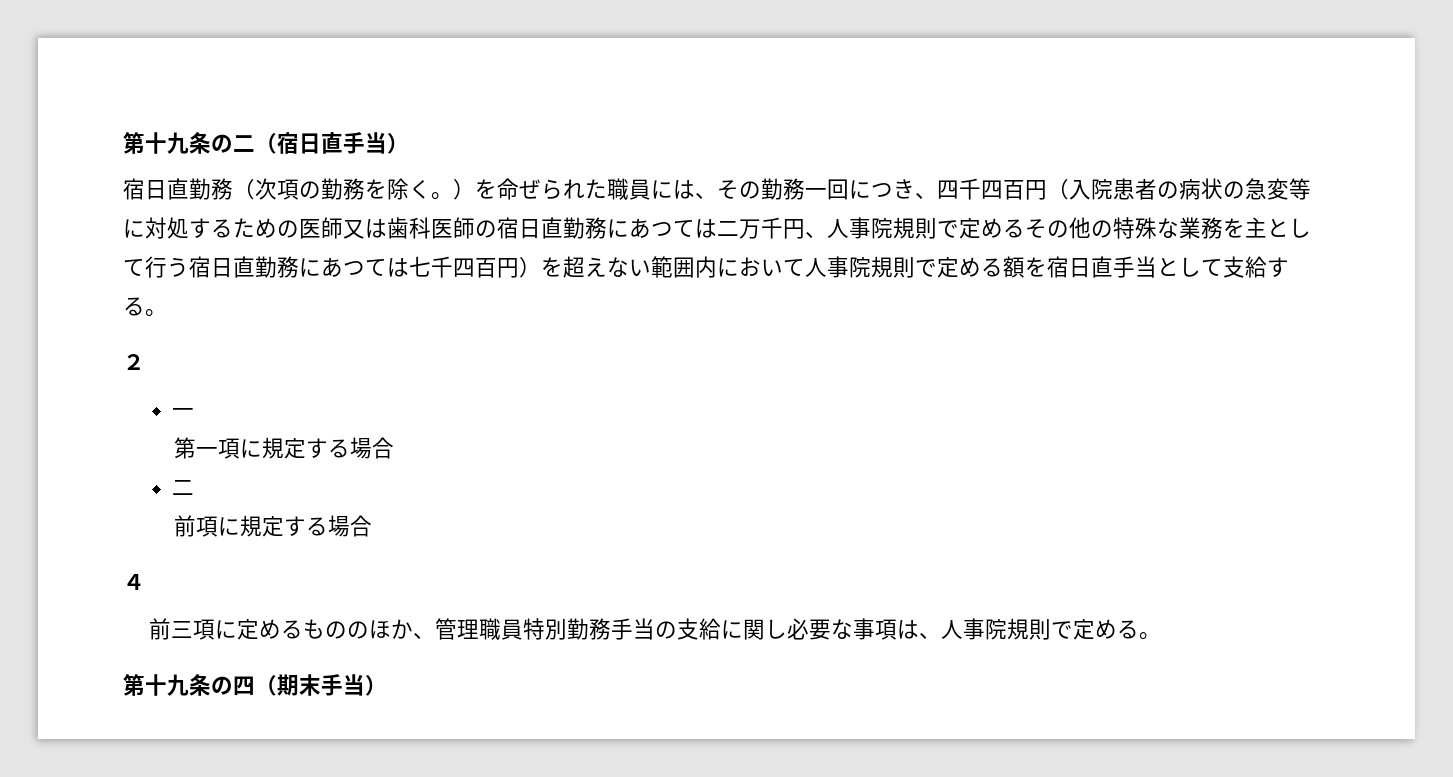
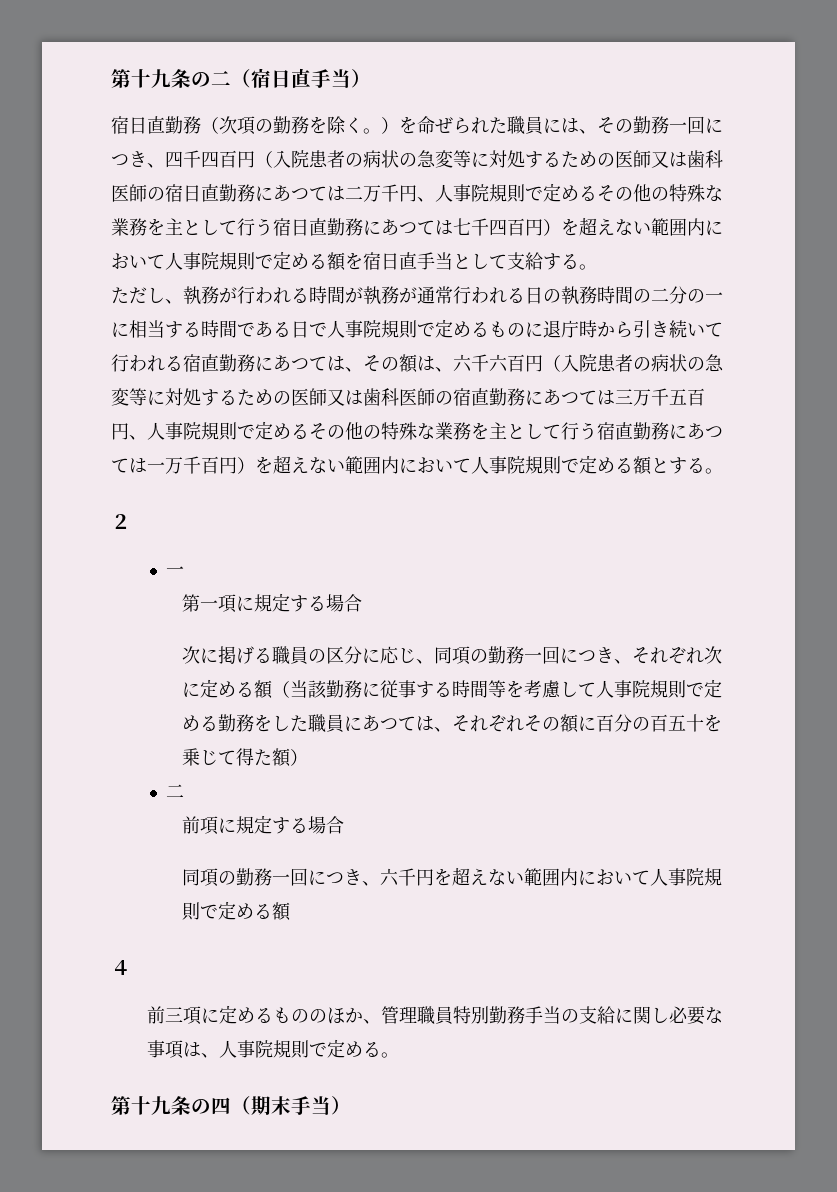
(167, 313) none -> [111,286,723,304] [111,319,723,339] [111,354,724,373] [111,388,705,406] [111,421,723,441] [111,455,723,475] // ただし、執務が行われる時間が執務が通常行われる日の執務時間の二分の一に相当する時間である日で人事院規則で定めるものに退庁時から引き続いて行われる宿直勤務にあつては、その額は、六千六百円（入院患者の病状の急変等に対処するための医師又は歯科医師の宿直勤務にあつては三万千五百円、人事院規則で定めるその他の特殊な業務を主として行う宿直勤務にあつては一万千百円）を超えない範囲内において人事院規則で定める額とする。
(395, 448) none -> [181,646,722,665] [181,679,722,699] [181,714,722,733] [181,748,308,767] // 次に掲げる職員の区分に応じ、同項の勤務一回につき、それぞれ次に定める額（当該勤務に従事する時間等を考慮して人事院規則で定める勤務をした職員にあつては、それぞれその額に百分の百五十を乗じて得た額）
(373, 526) none -> [181,867,722,887] [181,901,291,921] // 同項の勤務一回につき、六千円を超えない範囲内において人事院規則で定める額

